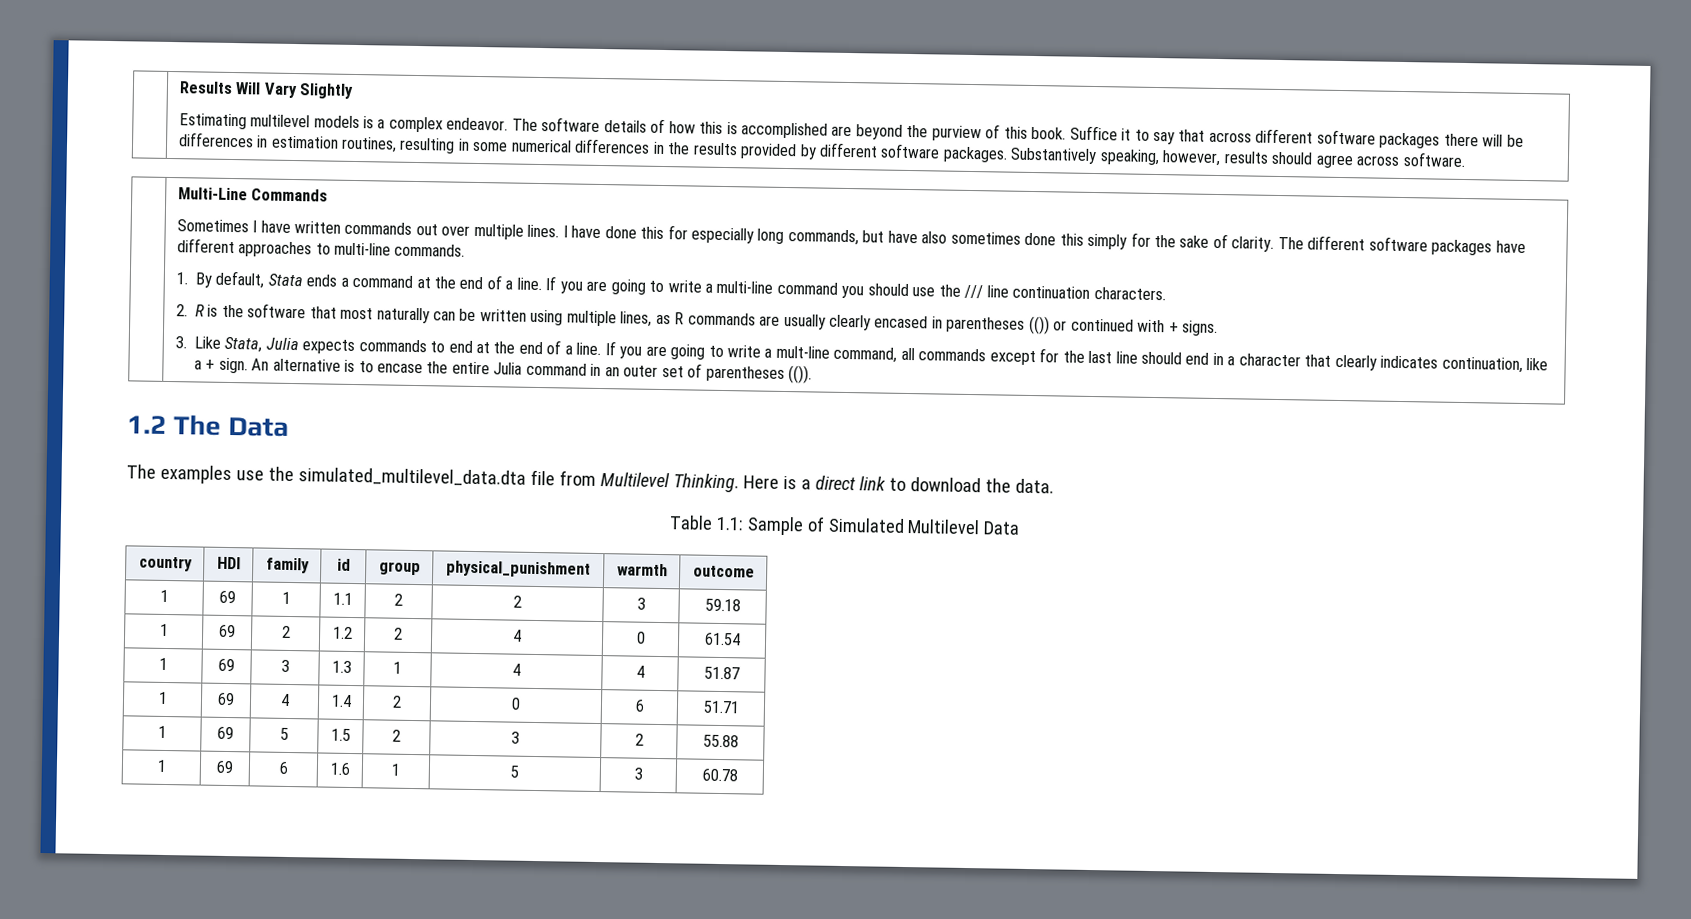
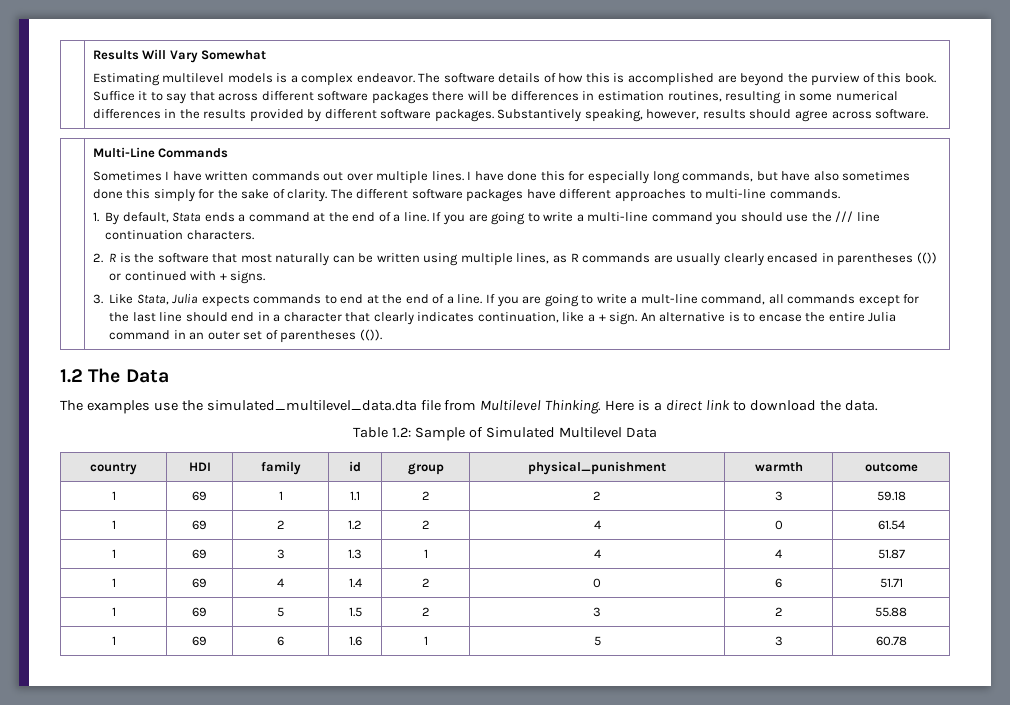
[298,83,354,99] Slightly -> [201,50,267,60] Somewhat
[715,516,744,531] 1.1: -> [392,427,412,438] 1.2:

